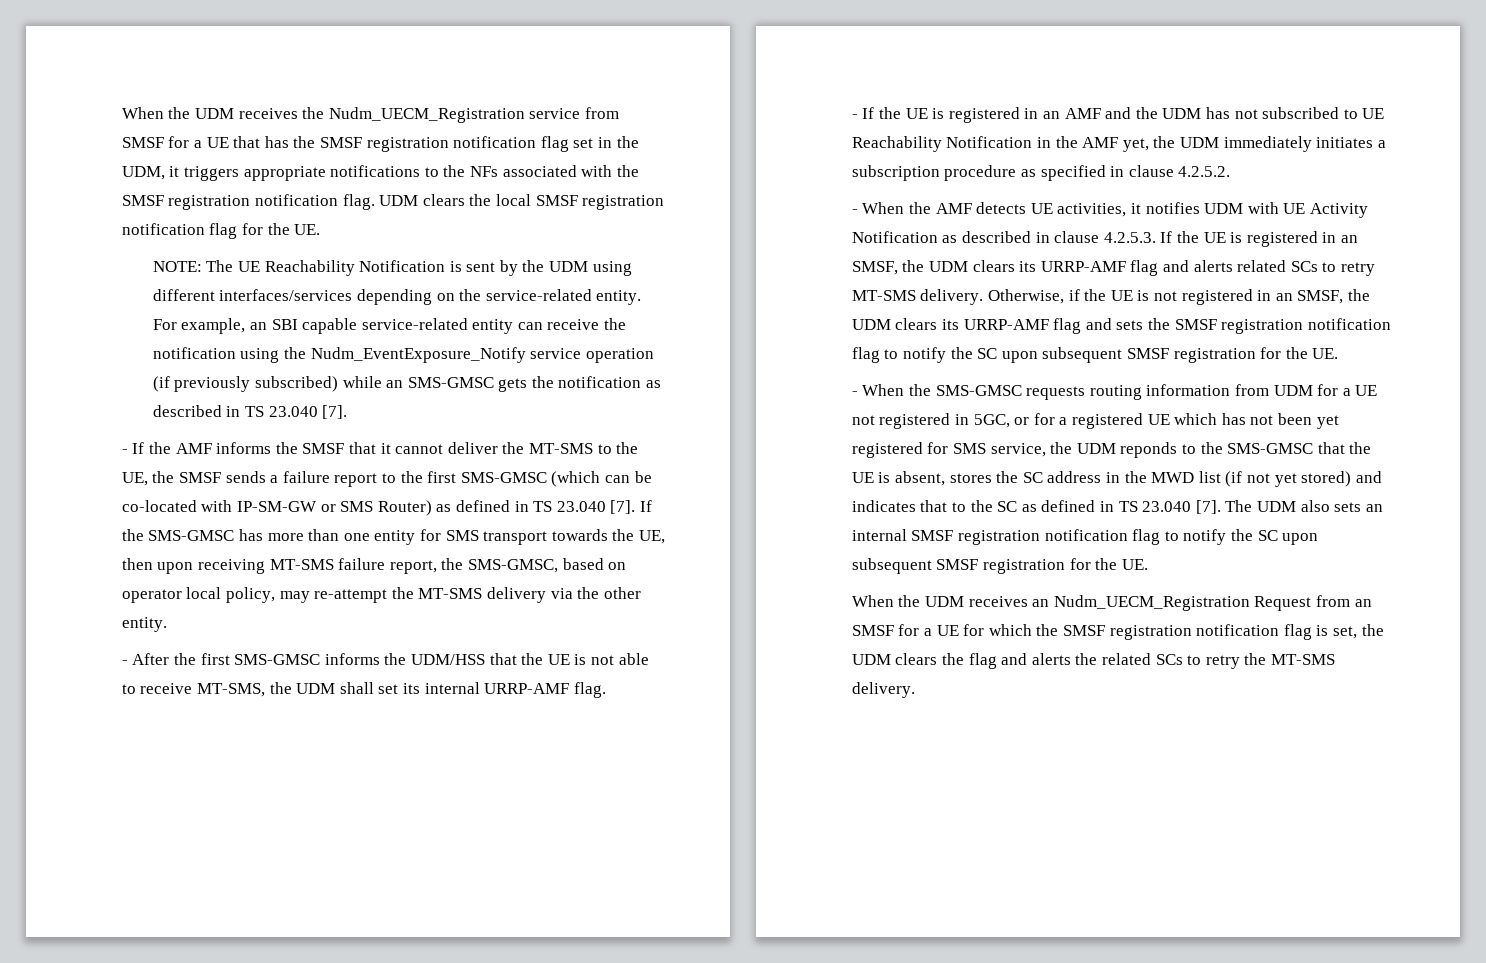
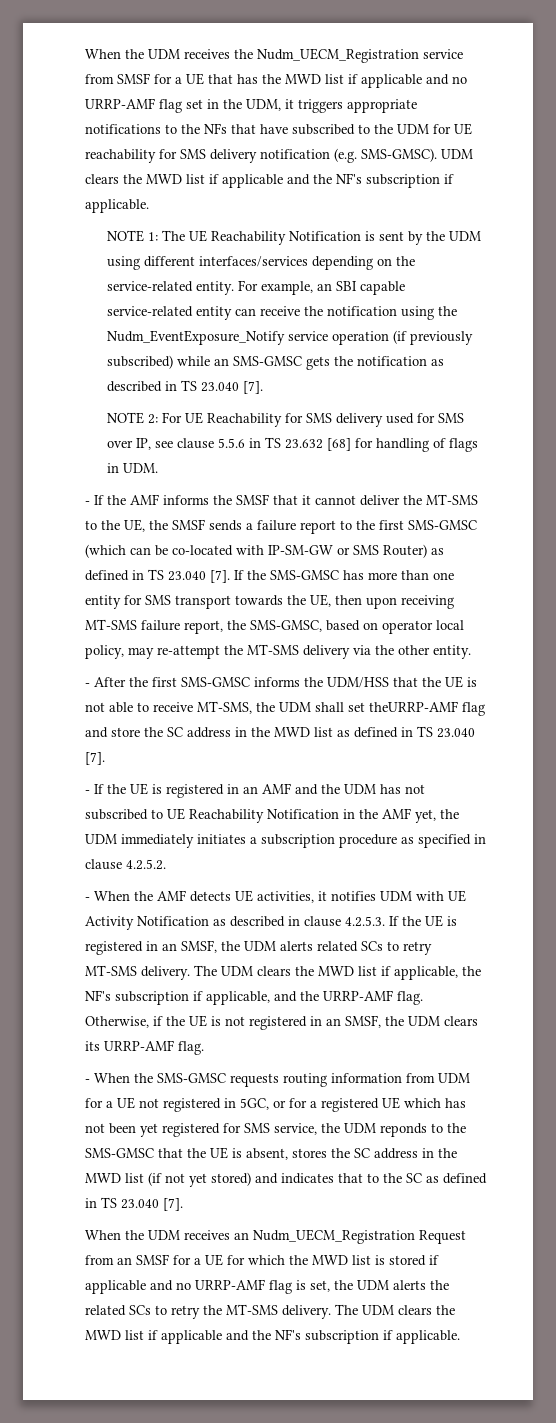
[319,136,537,152] SMSF registration notification -> [285,74,468,88] [85,98,156,109] MWD list if applicable and no URRP-AMF
[502,165,639,177] [121,194,665,210] [121,223,321,239] [152,261,202,272] associated with the SMSF registration notification flag. UDM clears the local SMSF registration notification flag for the UE. // NOTE: -> [231,123,473,135] [85,148,474,163] [85,173,455,188] [85,199,150,213] [106,230,158,242] that have subscribed to the UDM for UE reachability for SMS delivery notification (e.g. SMS-GMSC). UDM clears the MWD list if applicable and the NF's subscription if applicable. // NOTE 1:
(348, 412) none -> [106,412,464,427] [106,437,478,452] [106,463,158,473] // NOTE 2: For UE Reachability for SMS delivery used for SMS over IP, see clause 5.5.6 in TS 23.632 [68] for handling of flags in UDM.
[402,682,606,698] its internal URRP-AMF flag. -> [369,701,486,716] [85,726,476,738] [85,752,106,765] theURRP-AMF flag and store the SC address in the MWD list as defined in TS 23.040 [7].
[972,260,1189,276] clears its URRP-AMF flag and -> (277, 946) none
(984, 297) none -> [194,965,482,980] [85,990,424,1005] The UDM clears the MWD list if applicable, the NF's subscription if applicable, and the URRP-AMF flag.
[1053,318,1391,334] [851,347,1339,363] flag and sets the SMSF registration notification flag to notify the SC upon subsequent SMSF registration for the UE. -> [178,1041,205,1055] flag.
[1225,500,1383,512] [851,529,1319,545] [851,558,1148,574] The UDM also sets an internal SMSF registration notification flag to notify the SC upon subsequent SMSF registration for the UE. -> (184, 1204) none
[1062,624,1280,640] SMSF registration notification -> [312,1255,440,1266] [85,1279,266,1294] MWD list is stored if applicable and no URRP-AMF
[895,653,1028,669] clears the flag and -> (390, 1285) none
(915, 690) none -> [335,1304,456,1315] [85,1329,461,1344] The UDM clears the MWD list if applicable and the NF's subscription if applicable.

